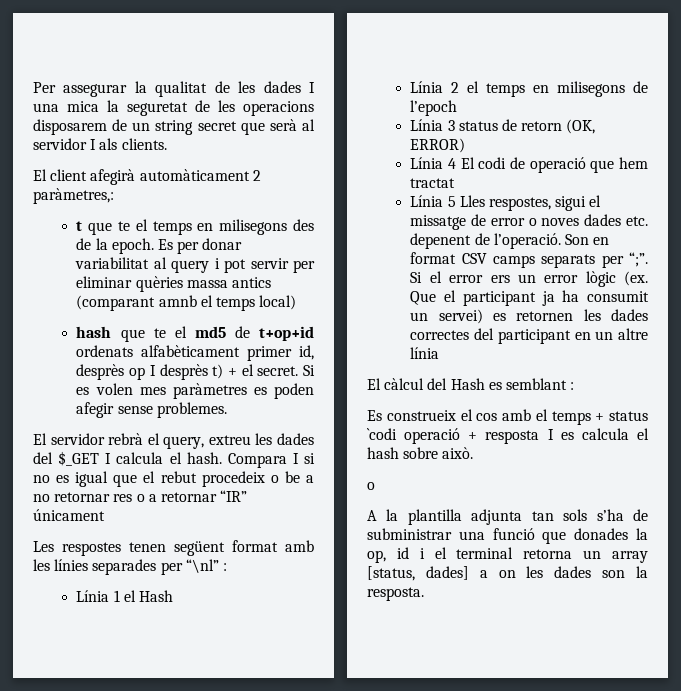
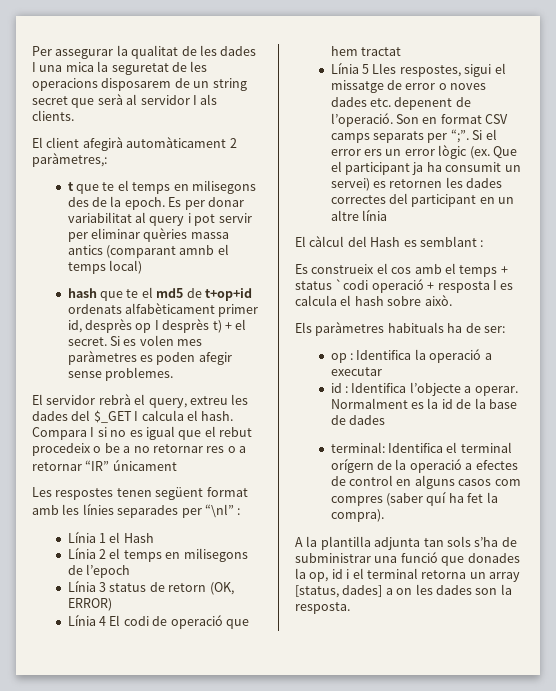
[367,482,375,490] o -> [295,322,505,336] [330,349,492,363] [330,367,382,376] [330,382,518,396] [330,398,517,409] [330,415,386,425] [330,442,512,453] [330,458,518,473] [330,475,521,489] [330,491,498,506] [330,509,384,522] Els paràmetres habituals ha de ser: // op : Identifica la operació a executar // id : Identifica l’objecte a operar. Normalment es la id de la base de dades // terminal: Identifica el terminal orígern de la operació a efectes de control en alguns casos com compres (saber quí ha fet la compra).

